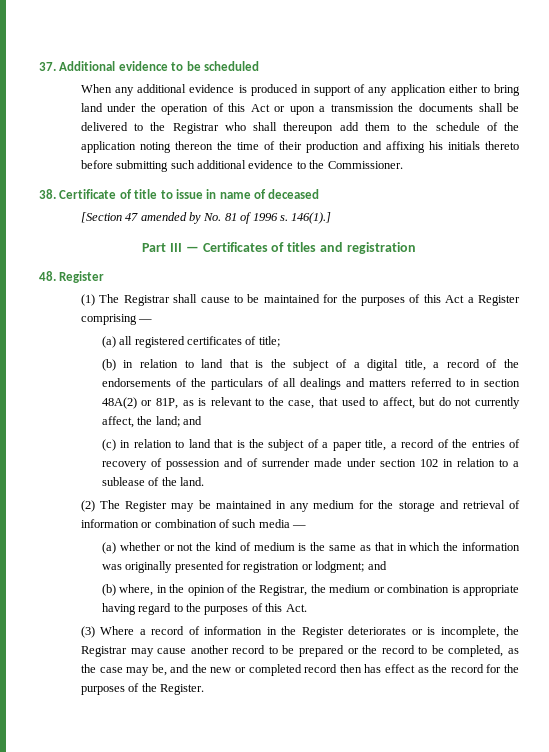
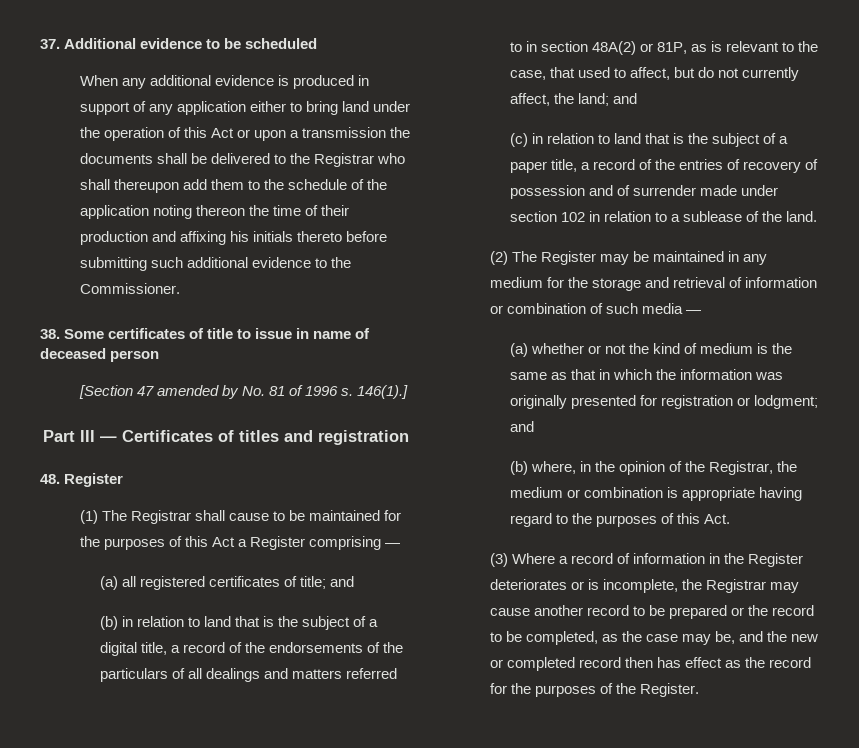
[59,189,117,199] Certificate -> [64,328,186,339] Some certificates
(320, 194) none -> [110,350,160,362] person
(280, 341) none -> [329,576,354,587] and

